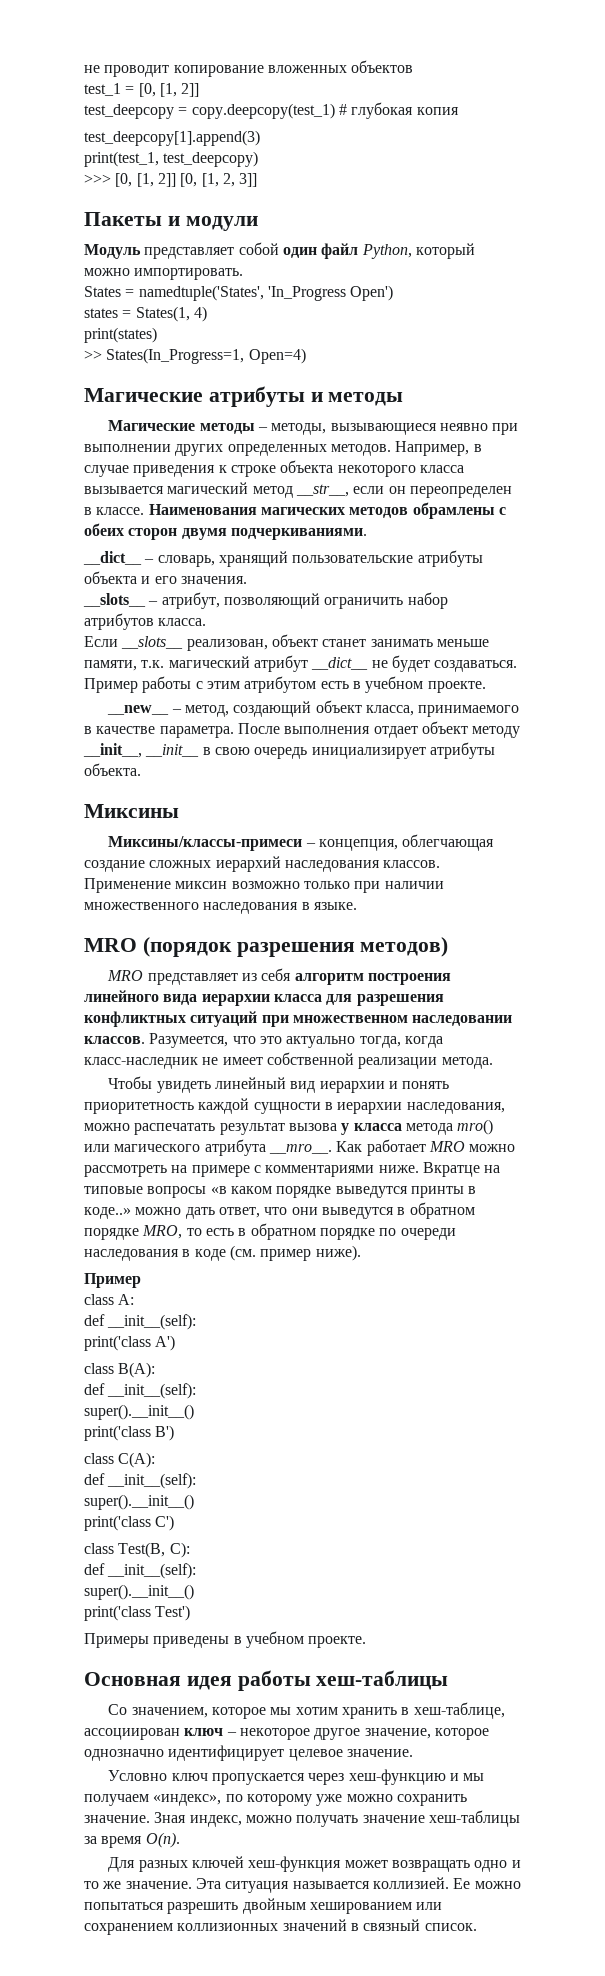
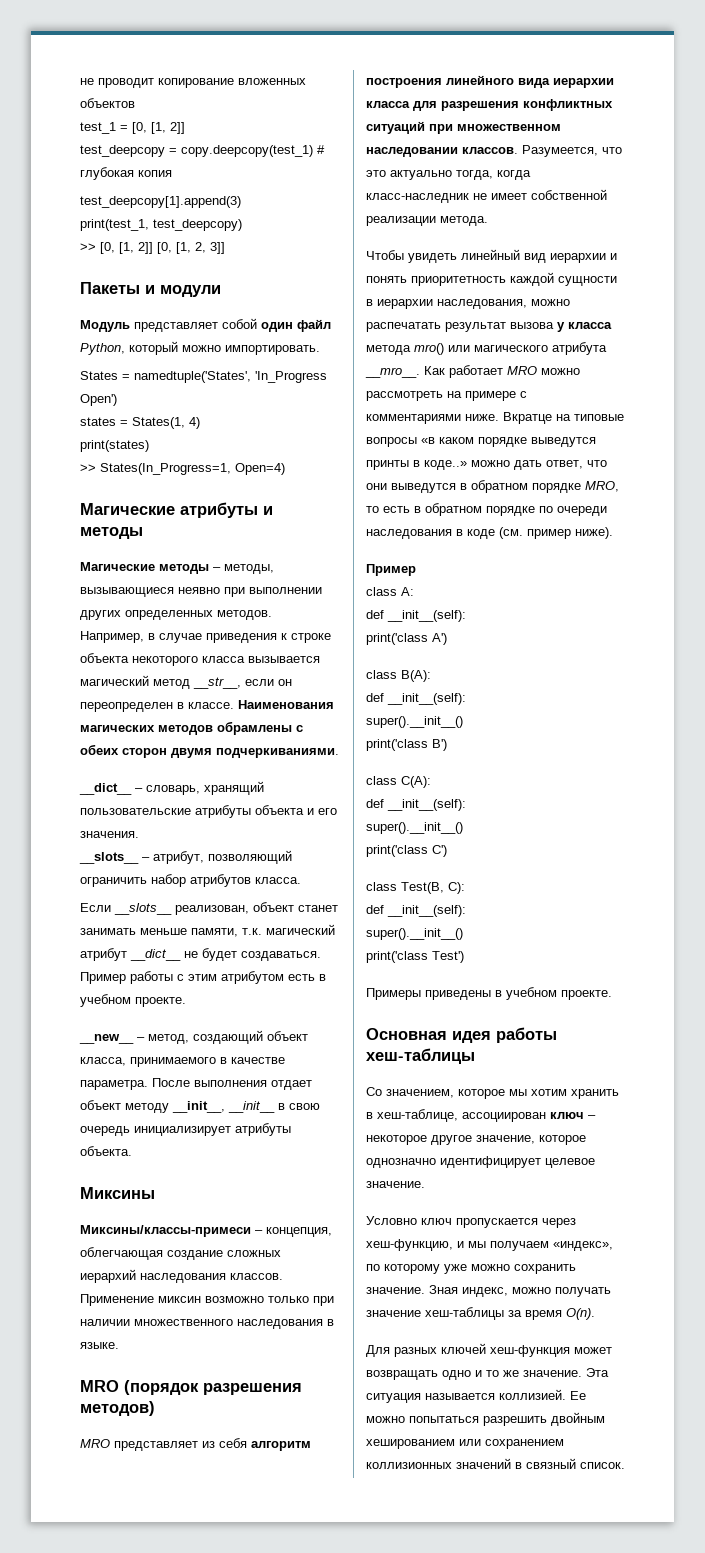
[84,174,111,184] >>> -> [80,243,96,251] >>
[348,1769,446,1785] хеш-функцию -> [366,1239,453,1251] хеш-функцию,

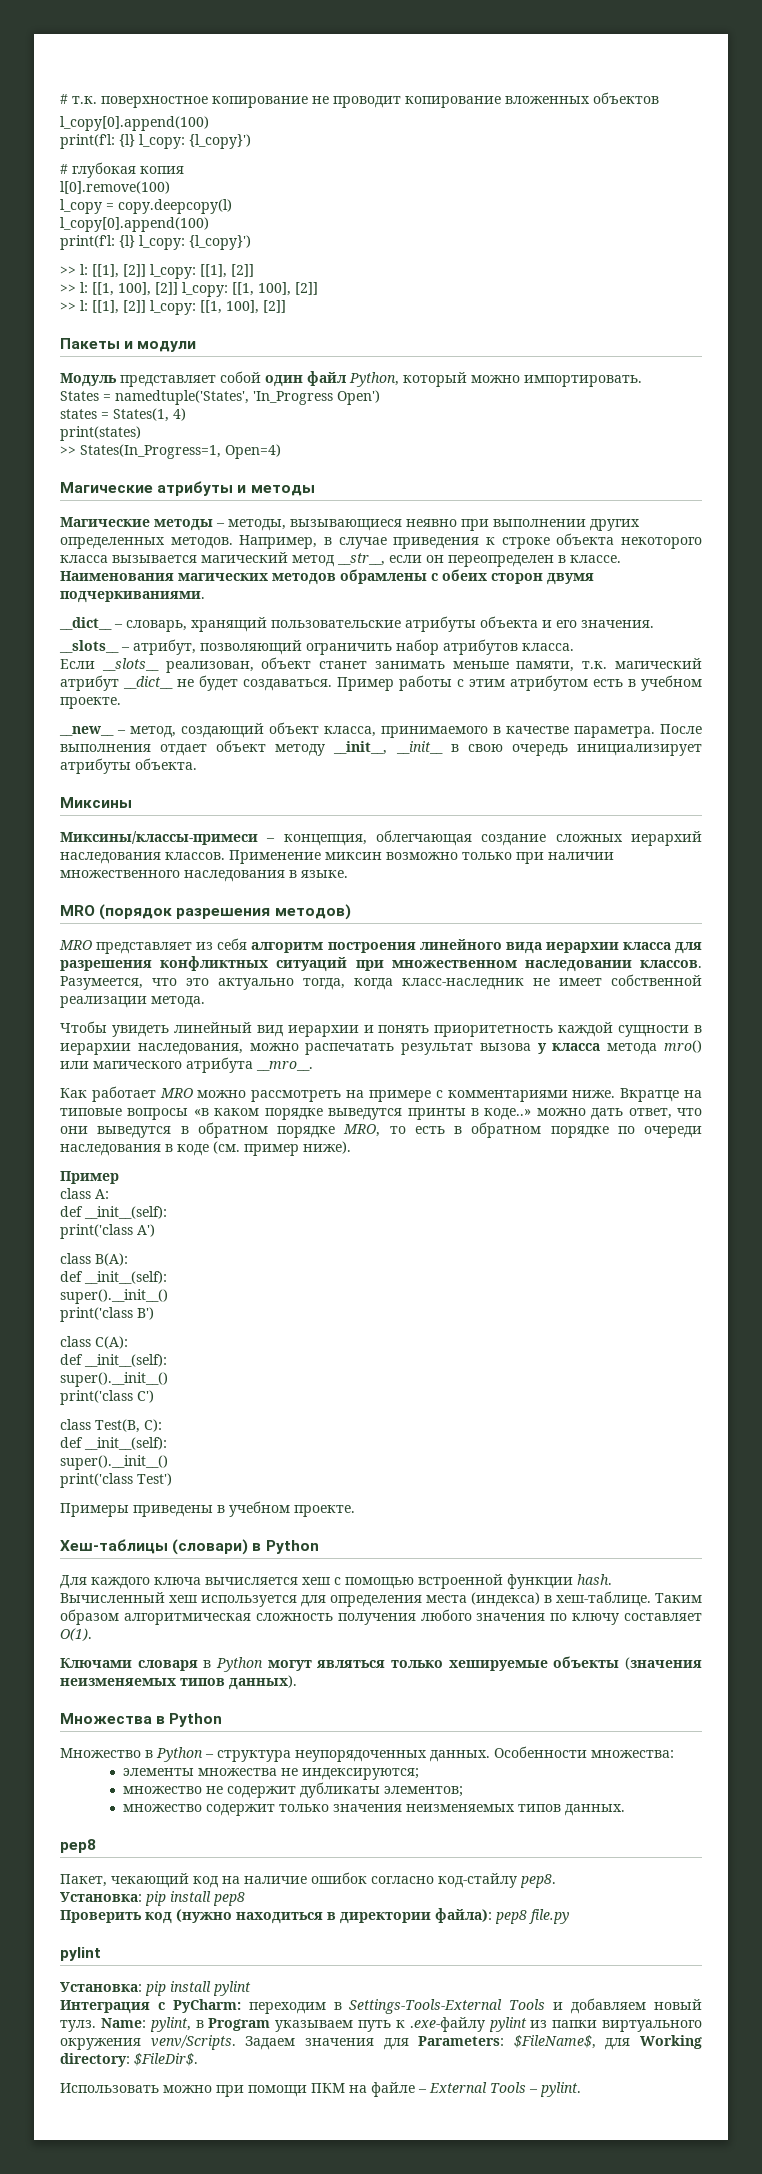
(80, 81) none -> [60,94,308,108] # т.к. поверхностное копирование
[80,122,185,134] [80,145,325,157] [80,167,172,180] [80,196,241,208] [80,219,242,231] [80,242,225,254] test_1 = [0, [1, 2]] // test_deepcopy = copy.deepcopy(test_1) # глубокая копия // test_deepcopy[1].append(3) // print(test_1, test_deepcopy) // >> [0, [1, 2]] [0, [1, 2, 3]] -> [60,116,209,131] [60,134,251,149] [60,162,184,178] [60,181,170,194] [60,199,232,214] [60,217,209,232] [60,235,251,250] [60,264,254,279] [60,282,318,297] [60,300,286,315] l_copy[0].append(100) // print(f'l: {l} l_copy: {l_copy}') // # глубокая копия // l[0].remove(100) // l_copy = copy.deepcopy(l) // l_copy[0].append(100) // print(f'l: {l} l_copy: {l_copy}') // >> l: [[1], [2]] l_copy: [[1], [2]] // >> l: [[1, 100], [2]] l_copy: [[1, 100], [2]] // >> l: [[1], [2]] l_copy: [[1, 100], [2]]
(420, 372) none -> (313, 1066) //
[366,1027,557,1043] [366,1048,475,1064] [366,1087,619,1099] [366,1109,596,1122] [366,1135,586,1145] [366,1156,595,1168] [366,1181,425,1188] [366,1216,576,1228] [366,1239,613,1251] [366,1264,576,1274] [366,1285,611,1297] [366,1307,595,1320] [366,1343,612,1357] [366,1368,609,1380] [366,1389,586,1403] [366,1412,605,1426] [366,1439,564,1449] [366,1458,625,1469] Основная идея работы хеш-таблицы // Со значением, которое мы хотим хранить в хеш-таблице, ассоциирован ключ – некоторое другое значение, которое однозначно идентифицирует целевое значение. // Условно ключ пропускается через хеш-функцию, и мы получаем «индекс», по которому уже можно сохранить значение. Зная индекс, можно получать значение хеш-таблицы за время O(n). // Для разных ключей хеш-функция может возвращать одно и то же значение. Эта ситуация называется коллизией. Ее можно попытаться разрешить двойным хешированием или сохранением коллизионных значений в связный список. -> [60,1539,319,1555] [60,1574,612,1589] [60,1591,702,1607] [60,1609,702,1625] [60,1628,92,1641] [60,1656,702,1672] [60,1675,297,1690] [60,1713,223,1727] [60,1746,674,1762] [122,1768,419,1780] [122,1782,463,1798] [122,1804,625,1816] [60,1839,96,1853] [60,1872,556,1888] [60,1891,245,1906] [60,1908,569,1924] [60,1947,101,1961] [60,1981,251,1996] [60,1998,703,2014] [60,2017,702,2032] [60,2035,702,2050] [60,2053,198,2067] [60,2082,581,2097] Хеш-таблицы (словари) в Python // Для каждого ключа вычисляется хеш с помощью встроенной функции hash. Вычисленный хеш используется для определения места (индекса) в хеш-таблице. Таким образом алгоритмическая сложность получения любого значения по ключу составляет O(1). // Ключами словаря в Python могут являться только хешируемые объекты (значения неизменяемых типов данных). // Множества в Python // Множество в Python – структура неупорядоченных данных. Особенности множества: // элементы множества не индексируются; // множество не содержит дубликаты элементов; // множество содержит только значения неизменяемых типов данных. // pep8 // Пакет, чекающий код на наличие ошибок согласно код-стайлу pep8. // Установка: pip install pep8 // Проверить код (нужно находиться в директории файла): pep8 file.py // pylint // Установка: pip install pylint // Интеграция с PyCharm: переходим в Settings-Tools-External Tools и добавляем новый тулз. Name: pylint, в Program указываем путь к .exe-файлу pylint из папки виртуального окружения venv/Scripts. Задаем значения для Parameters: $FileName$, для Working directory: $FileDir$. // Использовать можно при помощи ПКМ на файле – External Tools – pylint.

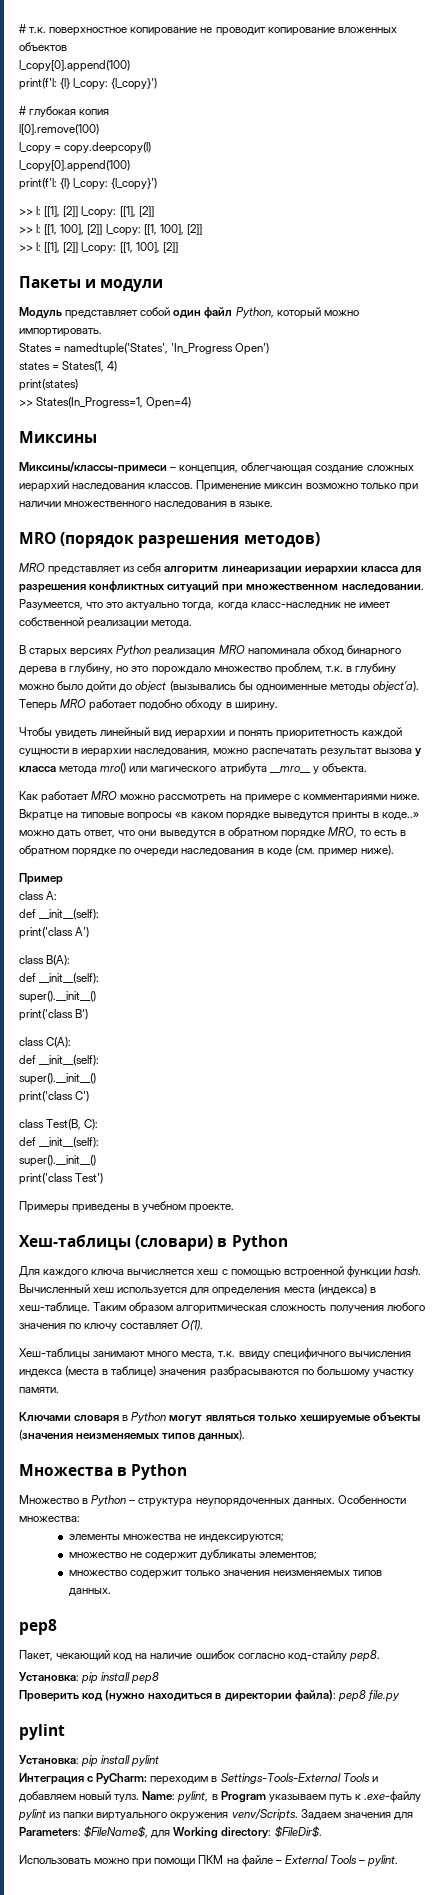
[60,481,315,496] [60,517,640,531] [60,533,703,549] [60,552,621,567] [60,569,594,585] [60,591,205,603] [59,616,654,632] [59,639,574,655] [60,657,702,673] [60,675,702,691] [60,697,121,709] [59,722,702,738] [60,740,702,756] [60,758,197,774] // Магические атрибуты и методы // Магические методы – методы, вызывающиеся неявно при выполнении других определенных методов. Например, в случае приведения к строке объекта некоторого класса вызывается магический метод __str__, если он переопределен в классе. Наименования магических методов обрамлены с обеих сторон двумя подчеркиваниями. // __dict__ – словарь, хранящий пользовательские атрибуты объекта и его значения. // __slots__ – атрибут, позволяющий ограничить набор атрибутов класса. // Если __slots__ реализован, объект станет занимать меньше памяти, т.к. магический атрибут __dict__ не будет создаваться. Пример работы с этим атрибутом есть в учебном проекте. // __new__ – метод, создающий объект класса, принимаемого в качестве параметра. После выполнения отдает объект методу __init__, __init__ в свою очередь инициализирует атрибуты объекта. -> (192, 403) none
[327,939,542,954] построения линейного вида -> [221,566,302,575] линеаризации
[524,960,703,972] наследовании классов. -> [341,584,424,592] наследовании.
(205, 1002) none -> [19,645,401,657] [19,663,397,675] [19,681,419,692] [19,699,278,711] // В старых версиях Python реализация MRO напоминала обход бинарного дерева в глубину, но это порождало множество проблем, т.к. в глубину можно было дойти до object (вызывались бы одноименные методы object’а). Теперь MRO работает подобно обходу в ширину.
[256,1061,313,1071] __mro__. -> [269,763,367,774] __mro__ у объекта.
(92, 1634) none -> [19,1348,411,1360] [19,1366,414,1378] [19,1387,59,1393] // Хеш-таблицы занимают много места, т.к. ввиду специфичного вычисления индекса (места в таблице) значения разбрасываются по большому участку памяти.

